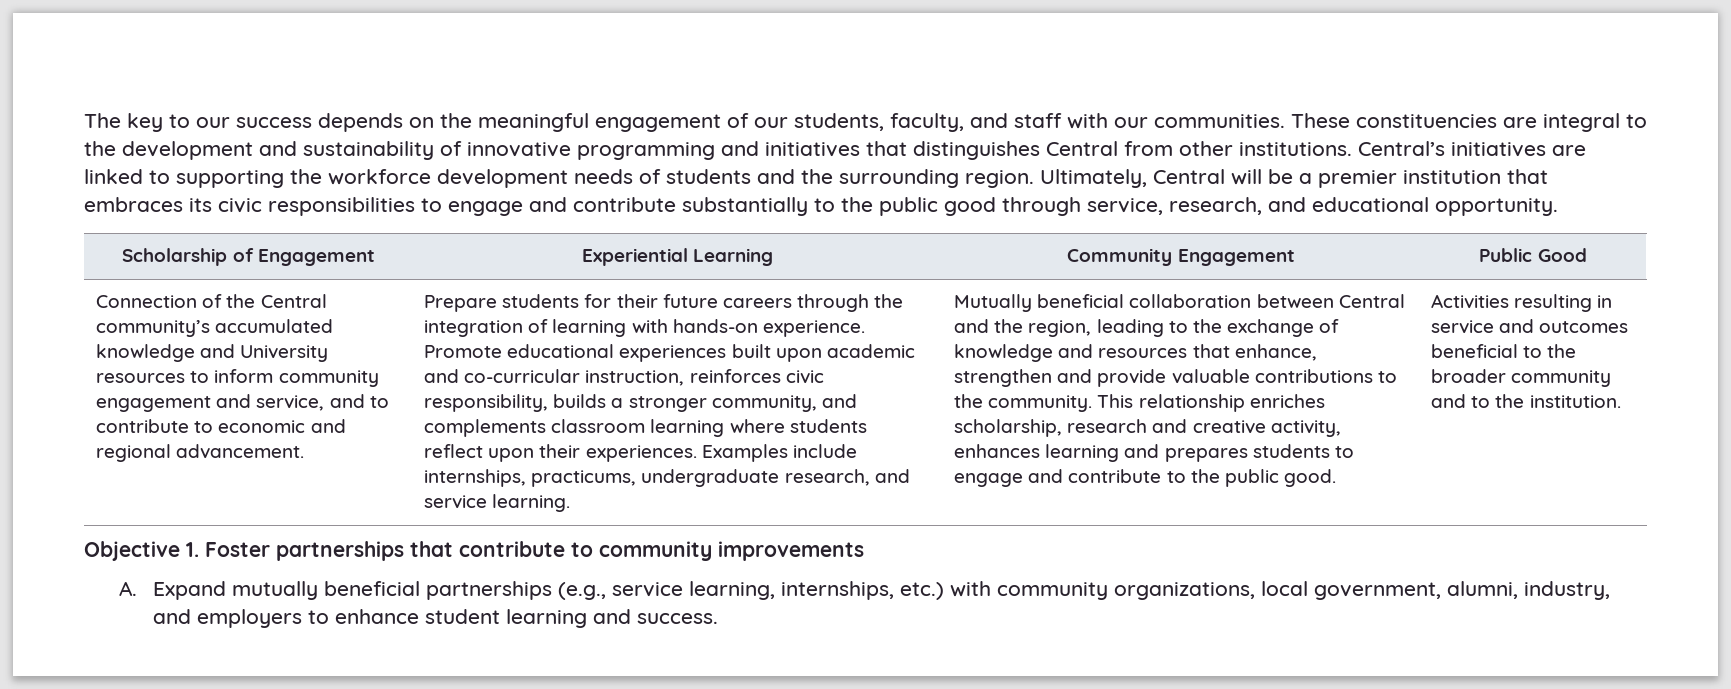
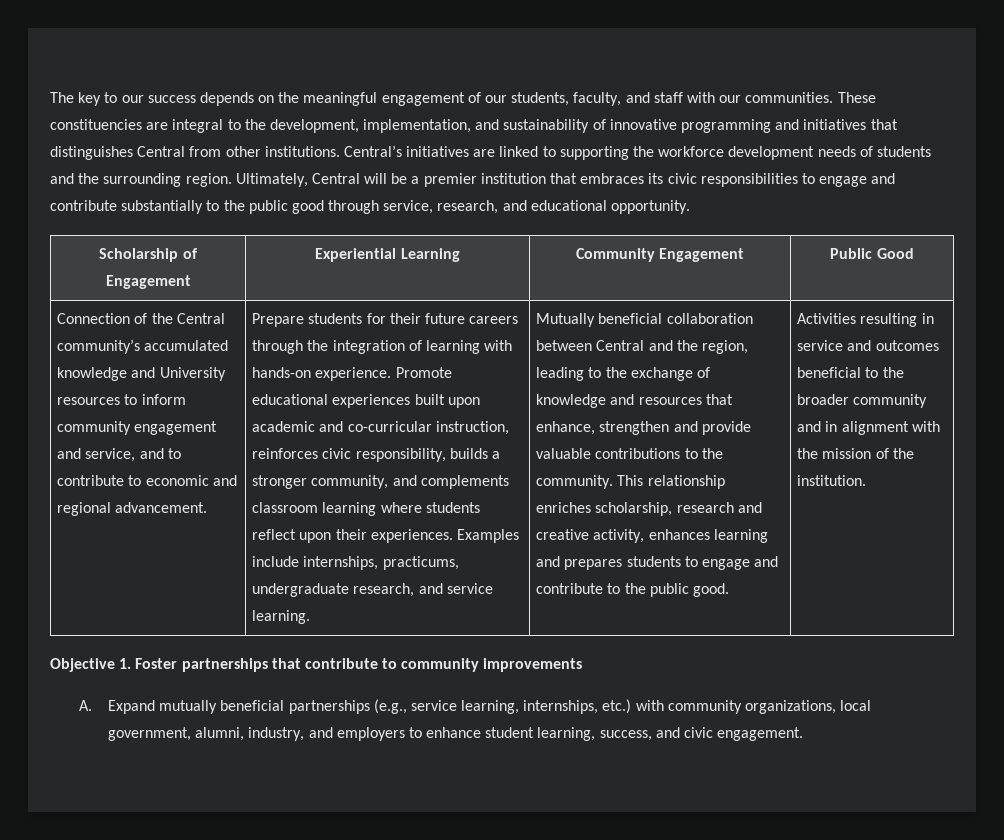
[122,141,253,160] development -> [269,119,472,133] development, implementation,
[1471,396,1491,408] to -> [825,421,940,435] [797,448,889,459] in alignment with the mission of
[506,609,719,628] learning and success. -> [537,727,804,741] learning, success, and civic engagement.

